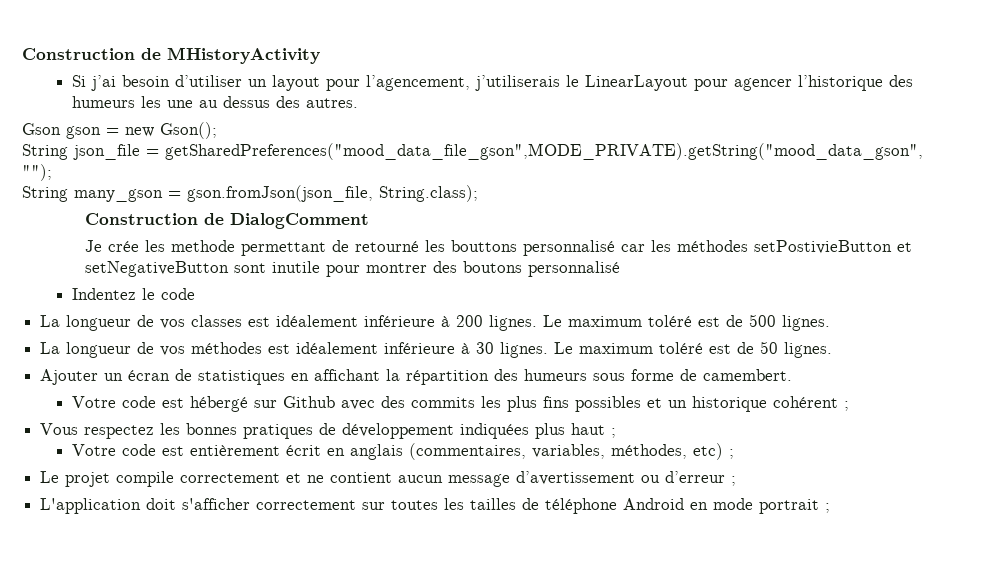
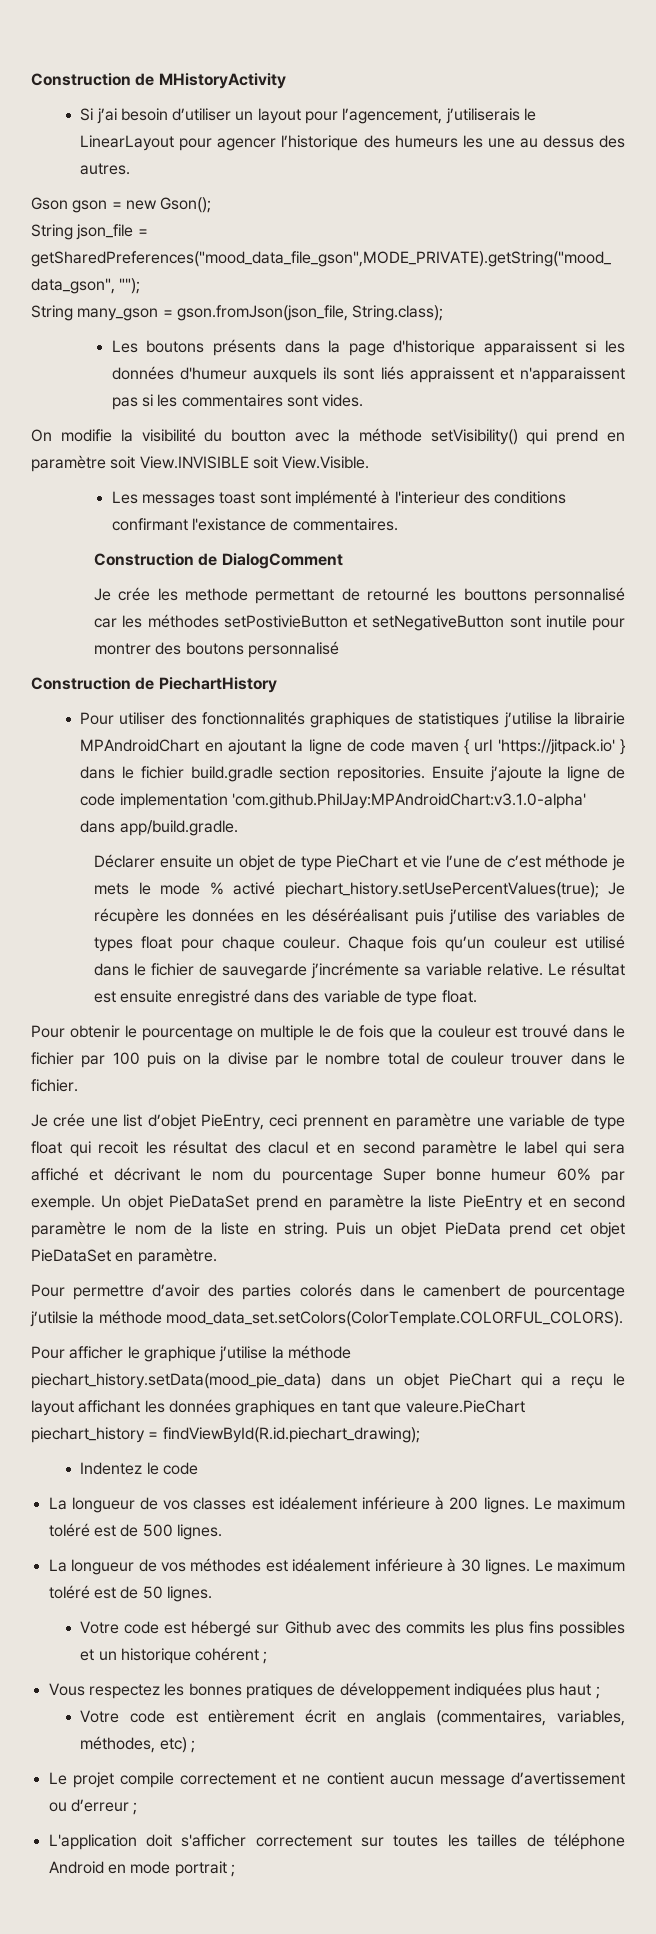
(478, 193) none -> [111,339,625,356] [111,366,625,383] [111,394,364,410] [31,428,625,445] [31,455,370,472] [111,490,567,507] [111,518,398,531] // Les boutons présents dans la page d'historique apparaissent si les données d'humeur auxquels ils sont liés appraissent et n'apparaissent pas si les commentaires sont vides. // On modifie la visibilité du boutton avec la méthode setVisibility() qui prend en paramètre soit View.INVISIBLE soit View.Visible. // Les messages toast sont implémenté à l'interieur des conditions confirmant l'existance de commentaires.
(621, 269) none -> [31,677,277,693] [80,711,625,728] [80,739,625,755] [80,766,625,782] [80,793,586,809] [80,820,238,836] [94,854,625,871] [94,881,625,898] [94,908,625,925] [94,935,625,952] [94,962,625,979] [94,989,477,1006] [31,1024,626,1041] [31,1052,625,1068] [31,1079,78,1092] [31,1113,625,1130] [31,1140,625,1157] [31,1167,625,1184] [31,1194,625,1211] [31,1221,625,1238] [31,1248,217,1265] [31,1283,626,1300] [30,1310,623,1327] [31,1345,351,1362] [31,1373,625,1389] [31,1399,525,1416] [31,1427,420,1443] // Construction de PiechartHistory // Pour utiliser des fonctionnalités graphiques de statistiques j’utilise la librairie MPAndroidChart en ajoutant la ligne de code maven { url 'https://jitpack.io' } dans le fichier build.gradle section repositories. Ensuite j’ajoute la ligne de code implementation 'com.github.PhilJay:MPAndroidChart:v3.1.0-alpha' dans app/build.gradle. // Déclarer ensuite un objet de type PieChart et vie l’une de c’est méthode je mets le mode % activé piechart_history.setUsePercentValues(true); Je récupère les données en les déséréalisant puis j’utilise des variables de types float pour chaque couleur. Chaque fois qu’un couleur est utilisé dans le fichier de sauvegarde j’incrémente sa variable relative. Le résultat est ensuite enregistré dans des variable de type float. // Pour obtenir le pourcentage on multiple le de fois que la couleur est trouvé dans le fichier par 100 puis on la divise par le nombre total de couleur trouver dans le fichier. // Je crée une list d’objet PieEntry, ceci prennent en paramètre une variable de type float qui recoit les résultat des clacul et en second paramètre le label qui sera affiché et décrivant le nom du pourcentage Super bonne humeur 60% par exemple. Un objet PieDataSet prend en paramètre la liste PieEntry et en second paramètre le nom de la liste en string. Puis un objet PieData prend cet objet PieDataSet en paramètre. // Pour permettre d’avoir des parties colorés dans le camenbert de pourcentage j’utilsie la méthode mood_data_set.setColors(ColorTemplate.COLORFUL_COLORS). // Pour afficher le graphique j’utilise la méthode piechart_history.setData(mood_pie_data) dans un objet PieChart qui a reçu le layout affichant les données graphiques en tant que valeure.PieChart piechart_history = findViewById(R.id.piechart_drawing);
[40,369,793,385] // Ajouter un écran de statistiques en affichant la répartition des humeurs sous forme de camembert. -> (212, 1594) none

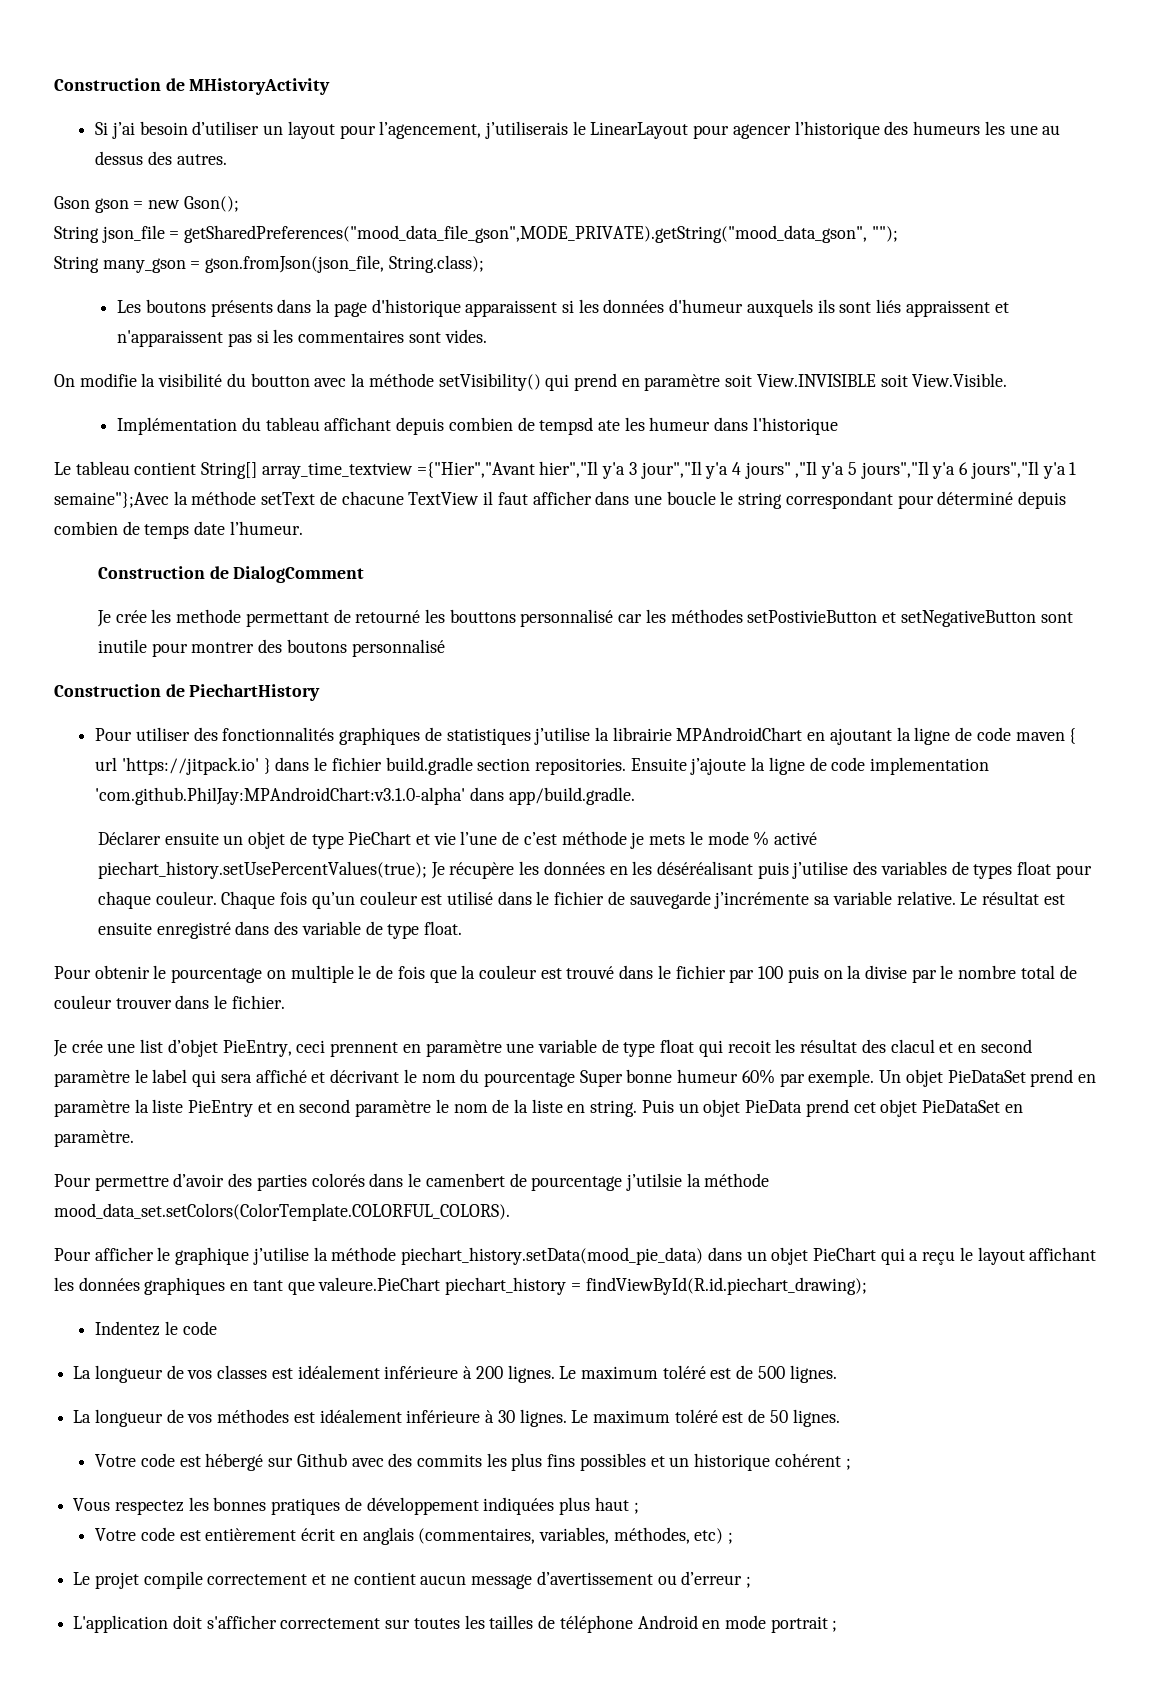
[111,490,567,507] [111,518,398,531] Les messages toast sont implémenté à l'interieur des conditions confirmant l'existance de commentaires. -> [117,417,838,435] [54,461,1077,479] [54,491,1067,509] [54,521,303,539] Implémentation du tableau affichant depuis combien de tempsd ate les humeur dans l'historique // Le tableau contient String[] array_time_textview ={"Hier","Avant hier","Il y'a 3 jour","Il y'a 4 jours" ,"Il y'a 5 jours","Il y'a 6 jours","Il y'a 1 semaine"};Avec la méthode setText de chacune TextView il faut afficher dans une boucle le string correspondant pour déterminé depuis combien de temps date l’humeur.

